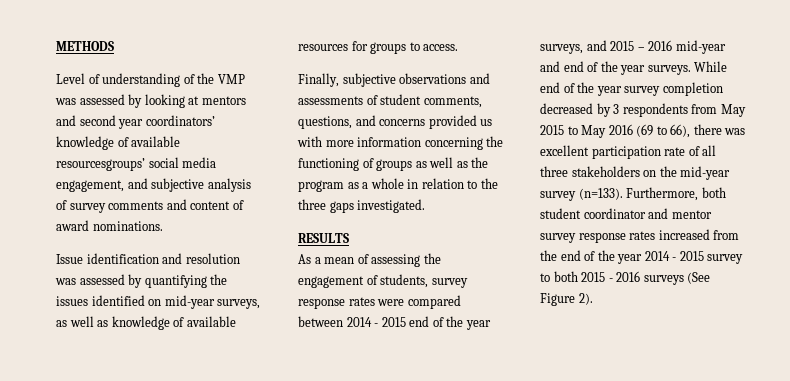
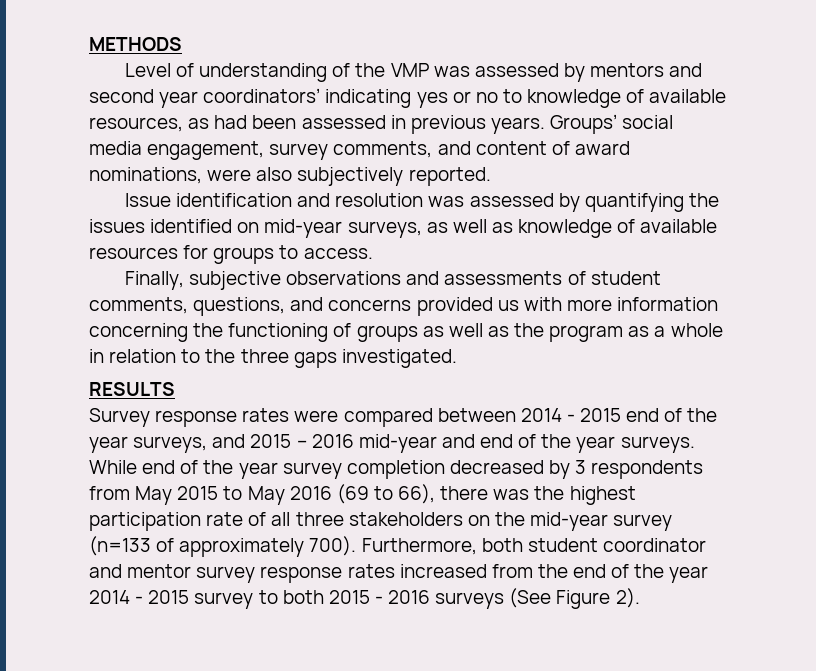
[144,94,200,108] looking at -> (585, 72) none
[56,136,181,150] [56,157,217,171] [56,178,251,192] [56,199,244,213] [56,220,163,231] knowledge of available resourcesgroups’ social media engagement, and subjective analysis of survey comments and content of award nominations. -> [325,89,727,108] [89,114,674,134] [89,141,630,160] [89,167,491,186] indicating yes or no to knowledge of available resources, as had been assessed in previous years. Groups’ social media engagement, survey comments, and content of award nominations, were also subjectively reported.
[298,253,441,267] [298,274,468,288] As a mean of assessing the engagement of students, survey -> [89,408,150,427] Survey
[540,145,589,156] excellent -> [534,486,636,505] the highest
[578,188,623,200] (n=133). -> [89,536,357,557] (n=133 of approximately 700).

